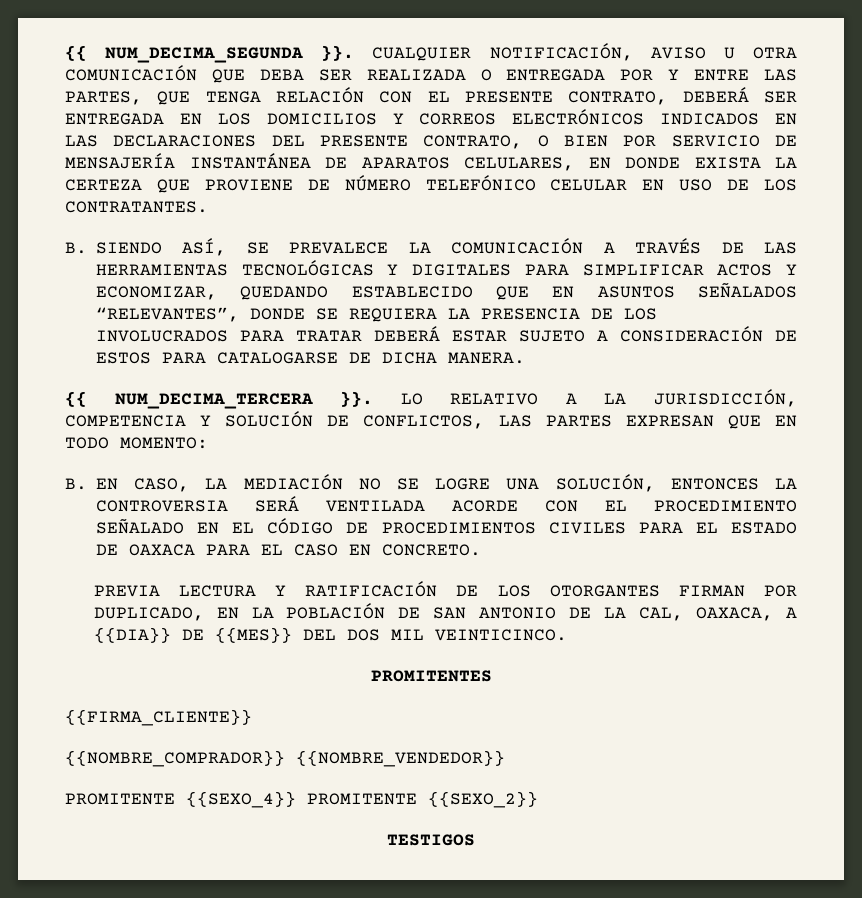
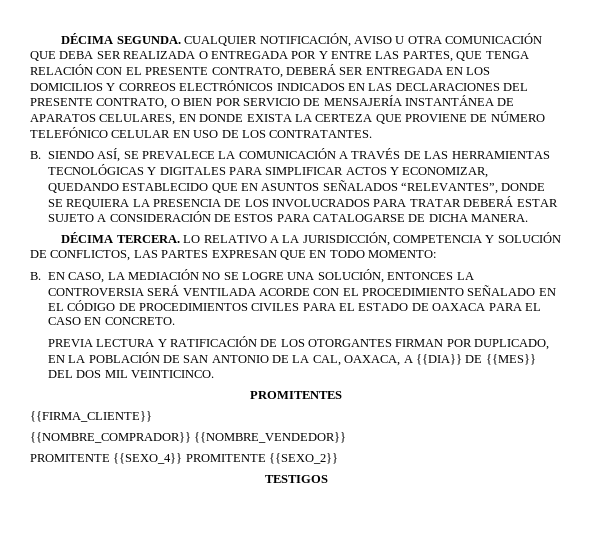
[65,45,355,63] {{ NUM_DECIMA_SEGUNDA }}. -> [61,33,181,44] DÉCIMA SEGUNDA.
[65,391,374,409] {{ NUM_DECIMA_TERCERA }}. -> [61,232,180,243] DÉCIMA TERCERA.

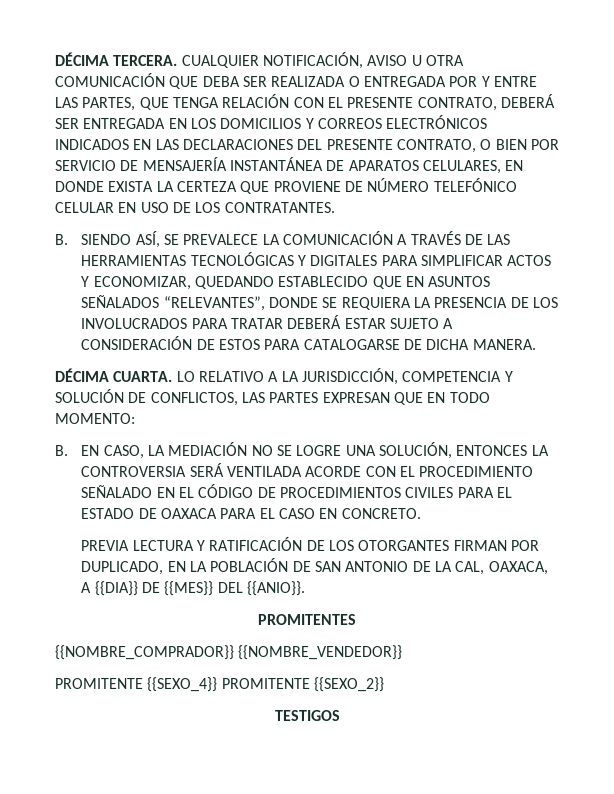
[61,33,181,44] DÉCIMA SEGUNDA. -> [55,52,178,66] DÉCIMA TERCERA.
[116,235,180,243] TERCERA. -> [113,371,173,382] CUARTA.
[76,370,214,378] DOS MIL VEINTICINCO. -> [246,581,305,596] {{ANIO}}.
[30,411,152,422] // {{FIRMA_CLIENTE}} -> (356, 619) none

